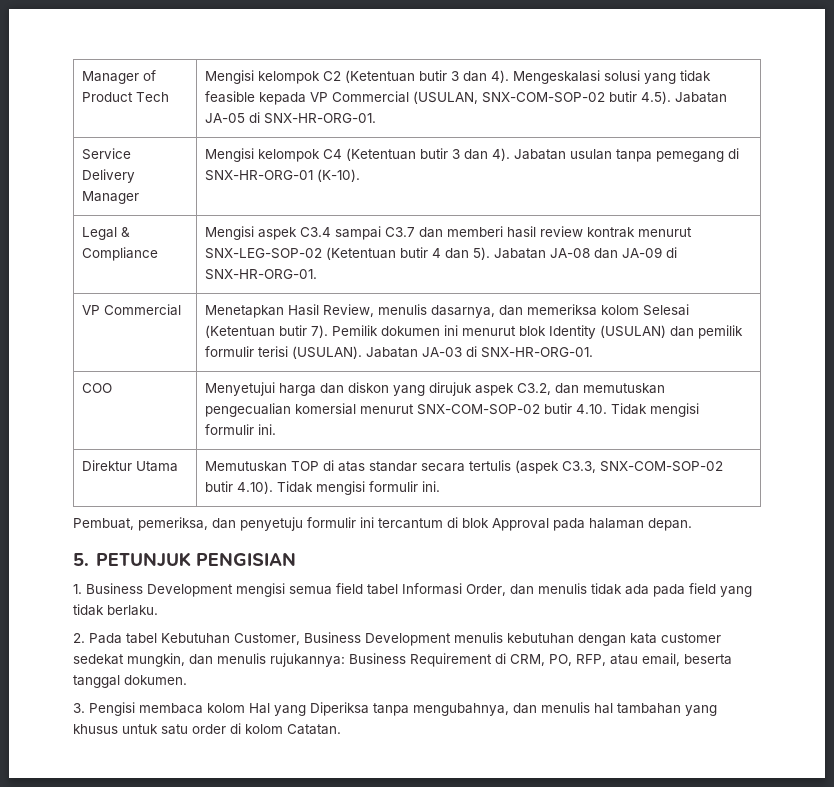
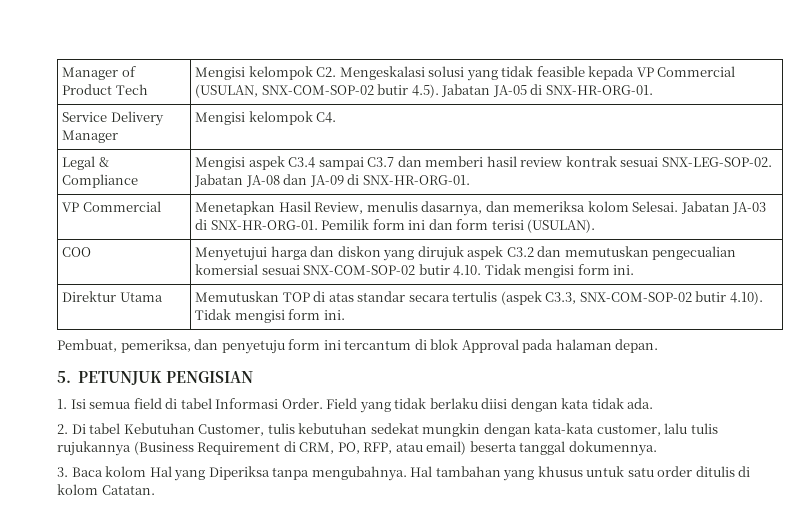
[323,70,510,83] C2 (Ketentuan butir 3 dan 4). -> [316,67,337,77] C2.
[323,148,740,162] [205,169,361,182] C4 (Ketentuan butir 3 dan 4). Jabatan usulan tanpa pemegang di SNX-HR-ORG-01 (K-10). -> [316,112,337,123] C4.
[638,227,693,237] [205,247,491,260] menurut SNX-LEG-SOP-02 (Ketentuan butir 4 dan 5). -> [620,157,772,167] sesuai SNX-LEG-SOP-02.
[643,304,690,316] [205,325,744,339] [205,346,594,359] Selesai (Ketentuan butir 7). Pemilik dokumen ini menurut blok Identity (USULAN) dan pemilik formulir terisi (USULAN). Jabatan JA-03 di SNX-HR-ORG-01. -> [632,201,767,214] [195,219,596,233] Selesai. Jabatan JA-03 di SNX-HR-ORG-01. Pemilik form ini dan form terisi (USULAN).
[517,383,552,395] C3.2, -> [506,247,534,257] C3.2
[360,404,415,414] menurut -> [261,265,300,275] sesuai
[205,424,255,435] formulir -> [577,264,610,275] form
[369,481,419,492] formulir -> [288,309,321,320] form
[307,517,356,528] formulir -> [288,339,321,350] form
[86,583,285,597] Business Development mengisi -> [70,399,86,409] Isi
(363, 588) none -> [165,398,178,409] di
[466,583,752,597] [73,604,158,616] Order, dan menulis tidak ada pada field yang tidak berlaku. -> [281,398,654,413] Order. Field yang tidak berlaku diisi dengan kata tidak ada.
[89,633,122,644] Pada -> [71,424,86,434] Di
[304,632,721,646] [73,653,406,667] Business Development menulis kebutuhan dengan kata customer sedekat mungkin, dan menulis rujukannya: Business -> [267,423,718,437] [57,441,194,456] tulis kebutuhan sedekat mungkin dengan kata-kata customer, lalu tulis rujukannya (Business
[642,653,680,666] email, -> [426,441,467,455] email)
[124,675,187,685] dokumen. -> [568,441,657,456] dokumennya.
[89,702,203,716] Pengisi membaca -> [71,467,103,477] Baca
[413,702,613,716] mengubahnya, dan menulis hal -> [311,466,433,481] mengubahnya. Hal
(226, 729) none -> [695,466,735,477] ditulis

